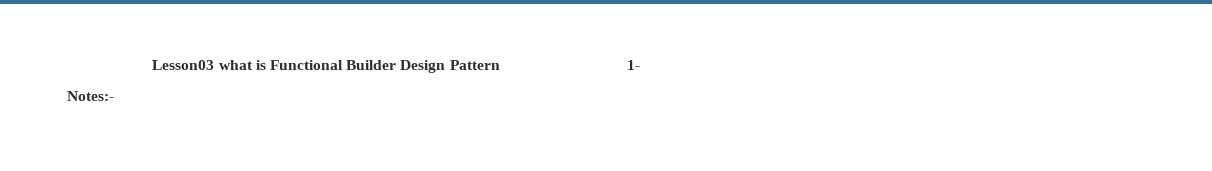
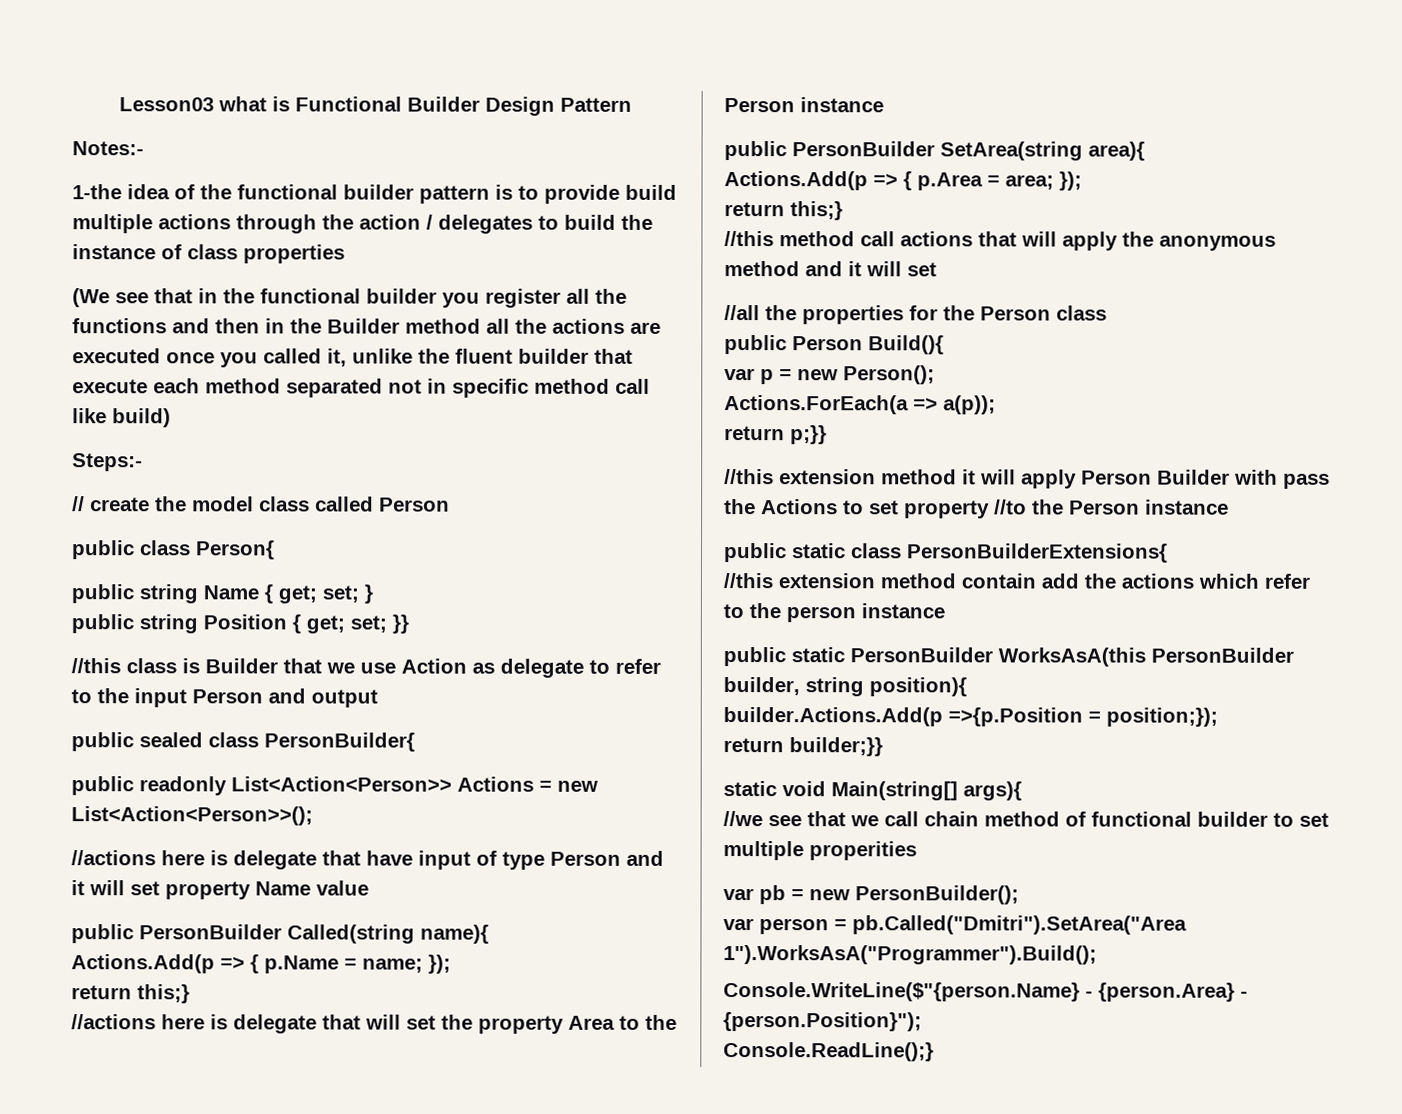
[627,60,640,70] 1- -> [72,184,677,204] [72,214,653,234] [72,244,345,264] [72,288,627,308] [72,318,661,334] [72,348,633,368] [72,378,650,398] [72,408,171,428] [72,453,143,472] [72,496,450,512] [71,540,275,560] [71,584,373,604] [71,614,409,634] [71,658,661,678] [71,688,378,708] [71,732,415,752] [71,776,598,796] [71,806,313,826] [71,850,664,870] [71,880,369,900] [71,924,489,944] [71,954,451,974] [71,984,190,1004] [71,1014,677,1034] [724,97,884,113] [724,141,1145,161] [724,171,1082,191] [724,201,843,221] [724,231,1276,251] [724,261,937,277] [724,305,1107,325] [724,335,944,355] [724,365,935,385] [724,395,996,415] [724,425,827,445] [724,469,1330,489] [724,499,1229,519] [723,543,1168,563] [723,573,1310,589] [723,603,945,623] [723,647,1294,667] [723,677,967,697] [723,707,1218,727] [723,737,883,757] [723,781,1022,801] [723,811,1329,827] [723,841,917,861] [723,885,1019,905] [723,915,1187,935] [723,945,1097,965] [723,982,1248,1002] [723,1012,922,1032] [723,1042,934,1062] 1-the idea of the functional builder pattern is to provide build multiple actions through the action / delegates to build the instance of class properties // (We see that in the functional builder you register all the functions and then in the Builder method all the actions are executed once you called it, unlike the fluent builder that execute each method separated not in specific method call like build) // Steps:- // // create the model class called Person // public class Person{ // public string Name { get; set; } // public string Position { get; set; }} // //this class is Builder that we use Action as delegate to refer to the input Person and output // public sealed class PersonBuilder{ // public readonly List<Action<Person>> Actions = new List<Action<Person>>(); // //actions here is delegate that have input of type Person and it will set property Name value // public PersonBuilder Called(string name){ // Actions.Add(p => { p.Name = name; }); // return this;} // //actions here is delegate that will set the property Area to the Person instance // public PersonBuilder SetArea(string area){ // Actions.Add(p => { p.Area = area; }); // return this;} // //this method call actions that will apply the anonymous method and it will set // //all the properties for the Person class // public Person Build(){ // var p = new Person(); // Actions.ForEach(a => a(p)); // return p;}} // //this extension method it will apply Person Builder with pass the Actions to set property //to the Person instance // public static class PersonBuilderExtensions{ // //this extension method contain add the actions which refer to the person instance // public static PersonBuilder WorksAsA(this PersonBuilder builder, string position){ // builder.Actions.Add(p =>{p.Position = position;}); // return builder;}} // static void Main(string[] args){ // //we see that we call chain method of functional builder to set multiple properities // var pb = new PersonBuilder(); // var person = pb.Called("Dmitri").SetArea("Area 1").WorksAsA("Programmer").Build(); // Console.WriteLine($"{person.Name} - {person.Area} - {person.Position}"); // Console.ReadLine();}

